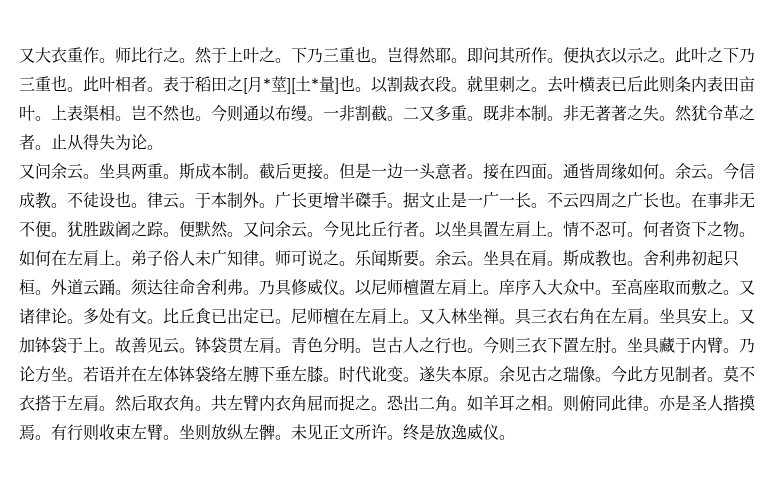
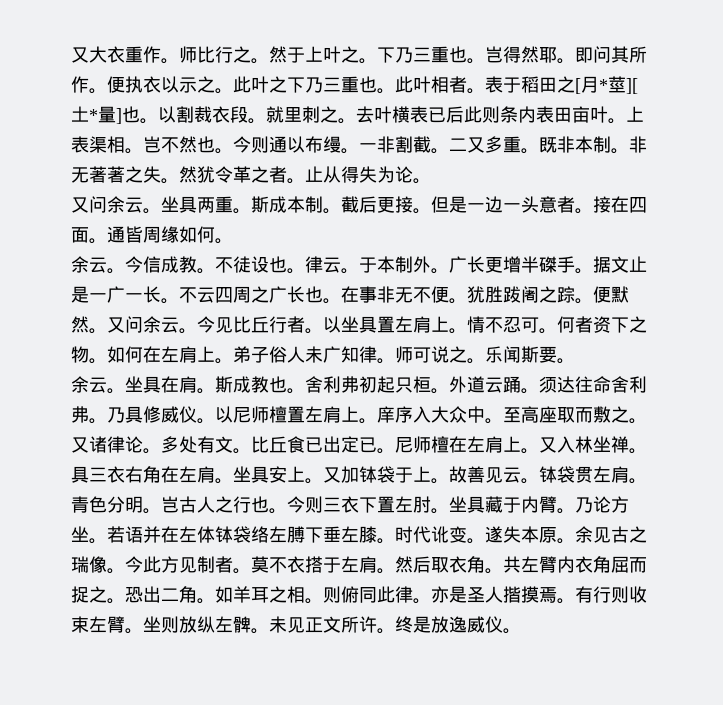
(675, 176) none -> (233, 241) //
(435, 263) none -> (575, 361) //

